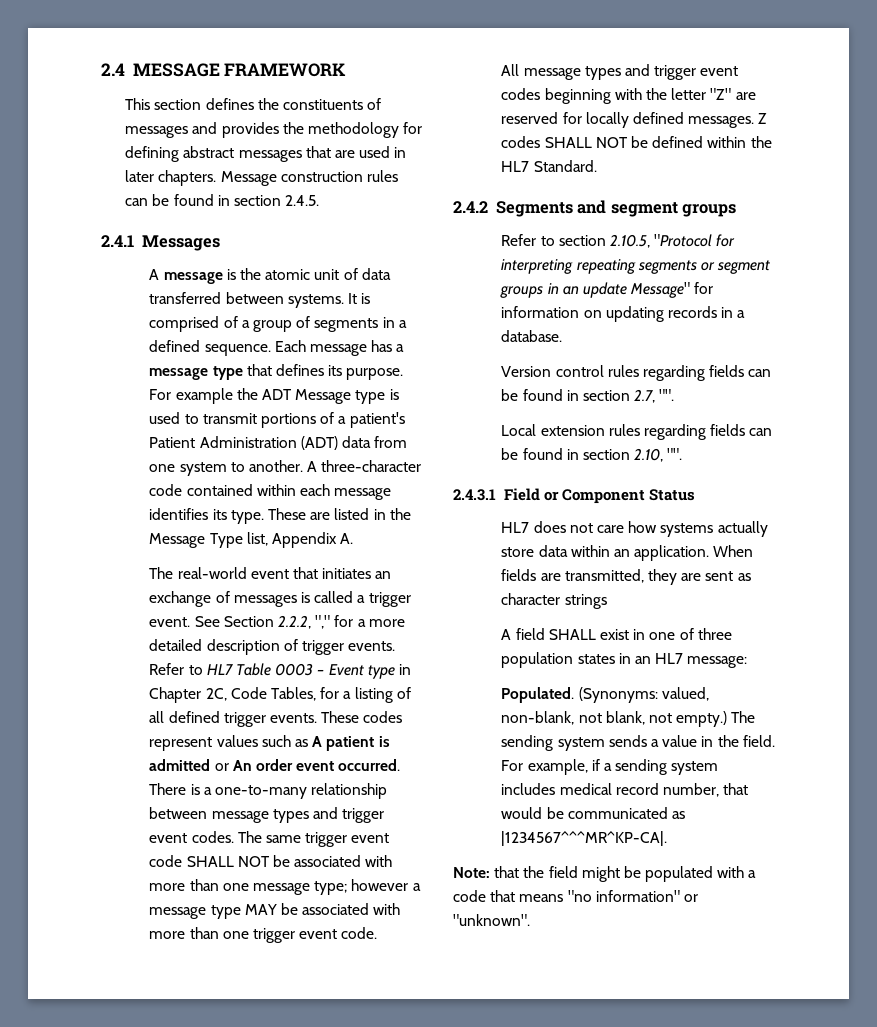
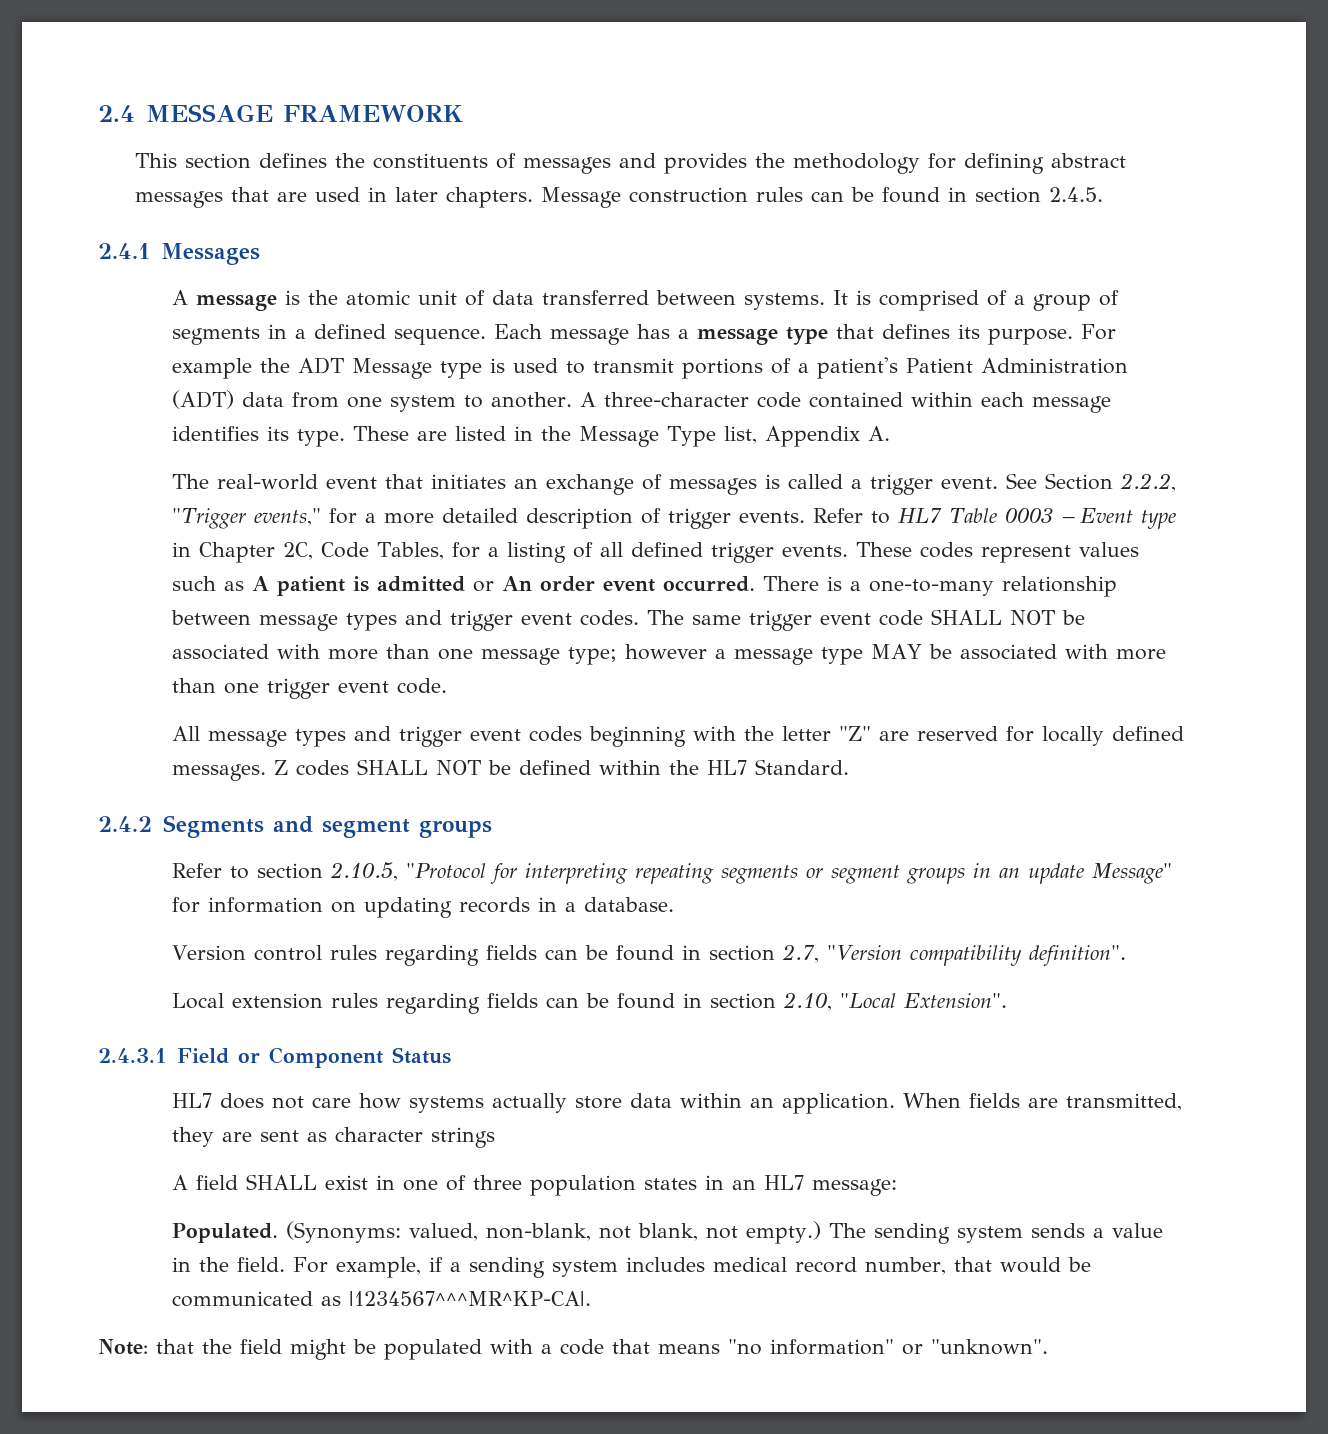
[315,615,331,629] "," -> [172,508,322,529] "Trigger events,"
[659,389,675,401] "". -> [827,945,1127,966] "Version compatibility definition".
[667,448,683,460] "". -> [840,993,1008,1008] "Local Extension".

